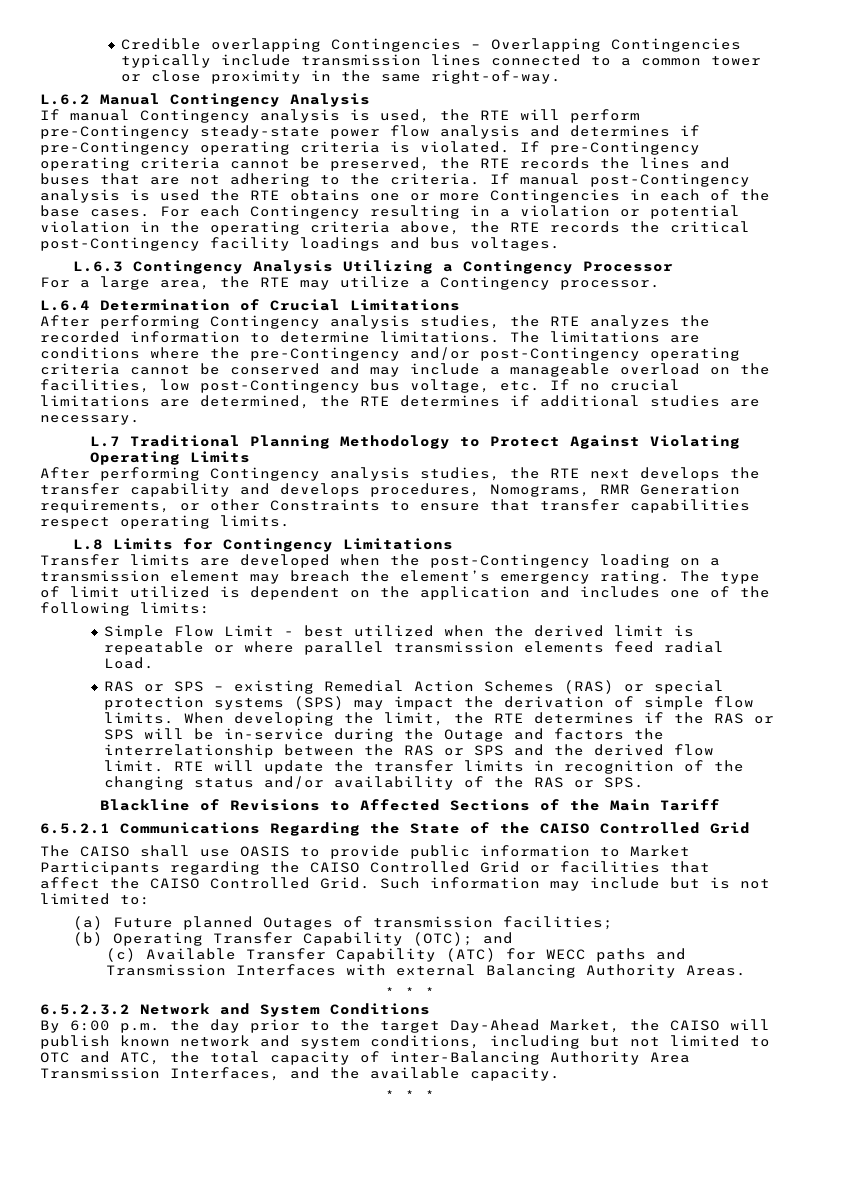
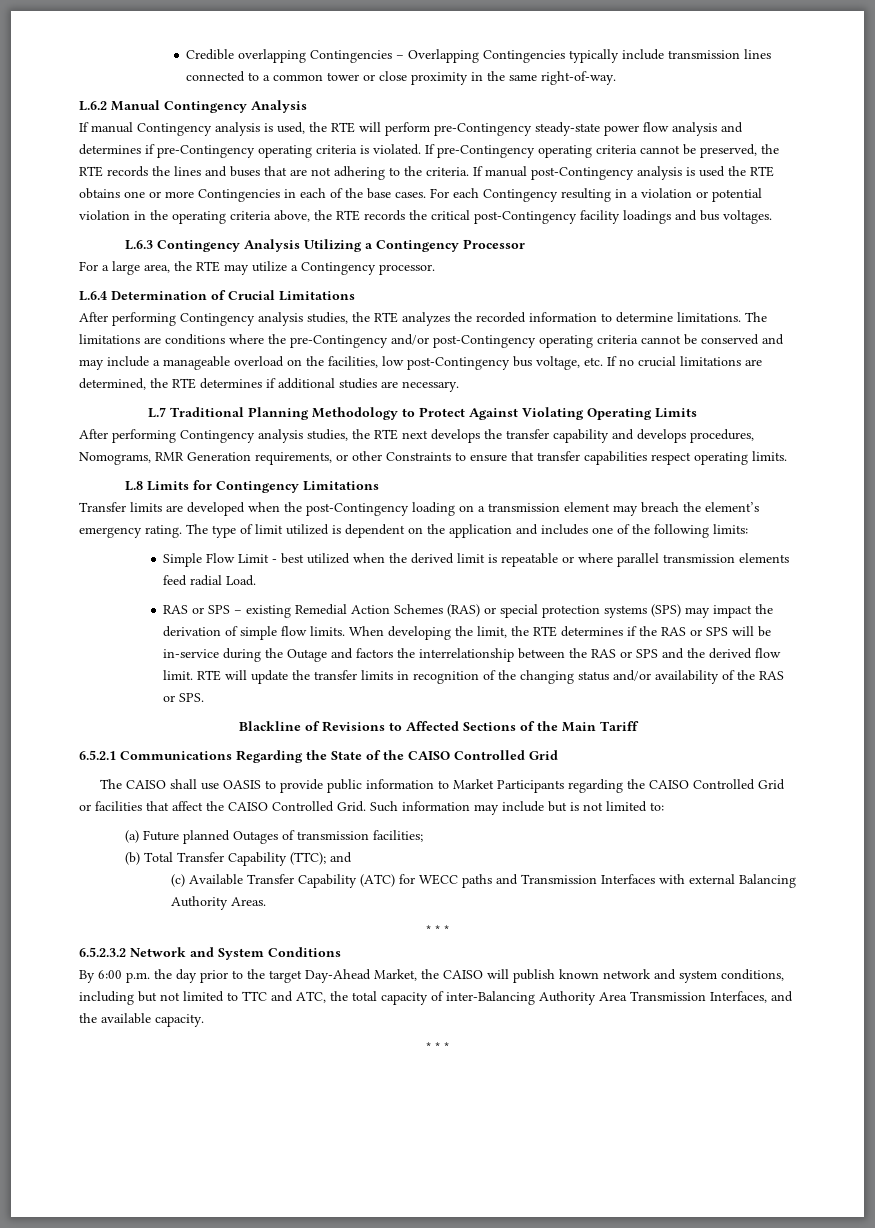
[113,932,474,946] Operating Transfer Capability (OTC); -> [143,852,326,866] Total Transfer Capability (TTC);
[40,1052,70,1063] OTC -> [242,991,267,1001] TTC

